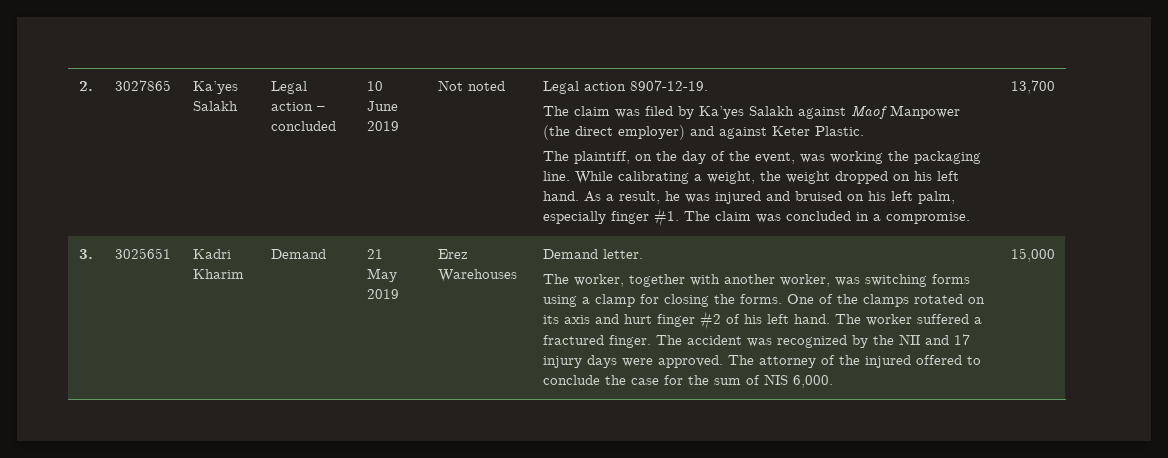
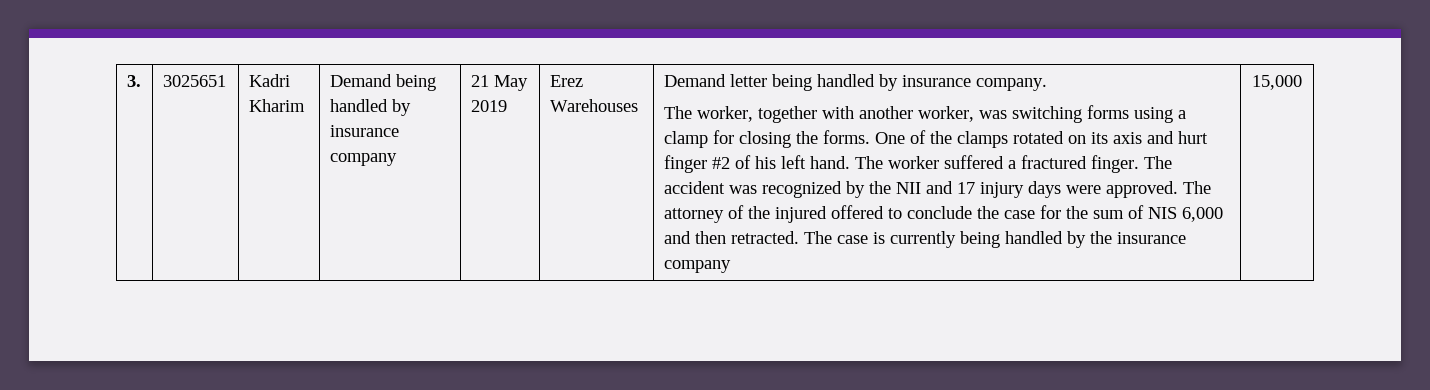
[78,81,93,91] [114,80,171,91] [192,81,238,94] [192,101,238,111] [270,81,307,94] [270,102,325,111] [270,121,336,131] [366,81,383,91] [366,101,398,111] [366,121,399,131] [437,80,505,91] [542,80,708,94] [542,105,960,119] [542,125,864,140] [542,151,981,164] [542,171,959,184] [542,191,955,204] [542,208,970,227] [1010,80,1055,94] 2. | 3027865 | Ka’yes Salakh | Legal action – concluded | 10 June 2019 | Not noted | Legal action 8907-12-19. // The claim was filed by Ka’yes Salakh against Maof Manpower (the direct employer) and against Keter Plastic. // The plaintiff, on the day of the event, was working the packaging line. While calibrating a weight, the weight dropped on his left hand. As a result, he was injured and bruised on his left palm, especially finger #1. The claim was concluded in a compromise. | 13,700 // -> (126, 81) none
(326, 254) none -> [395,74,436,91] [329,99,411,116] [329,125,399,137] [329,153,397,166] being handled by insurance company
[602,249,643,259] letter. -> [729,74,1047,91] letter being handled by insurance company.
[792,375,833,388] 6,000. -> [1181,207,1223,222] [663,231,1186,248] [663,260,731,273] 6,000 and then retracted. The case is currently being handled by the insurance company

